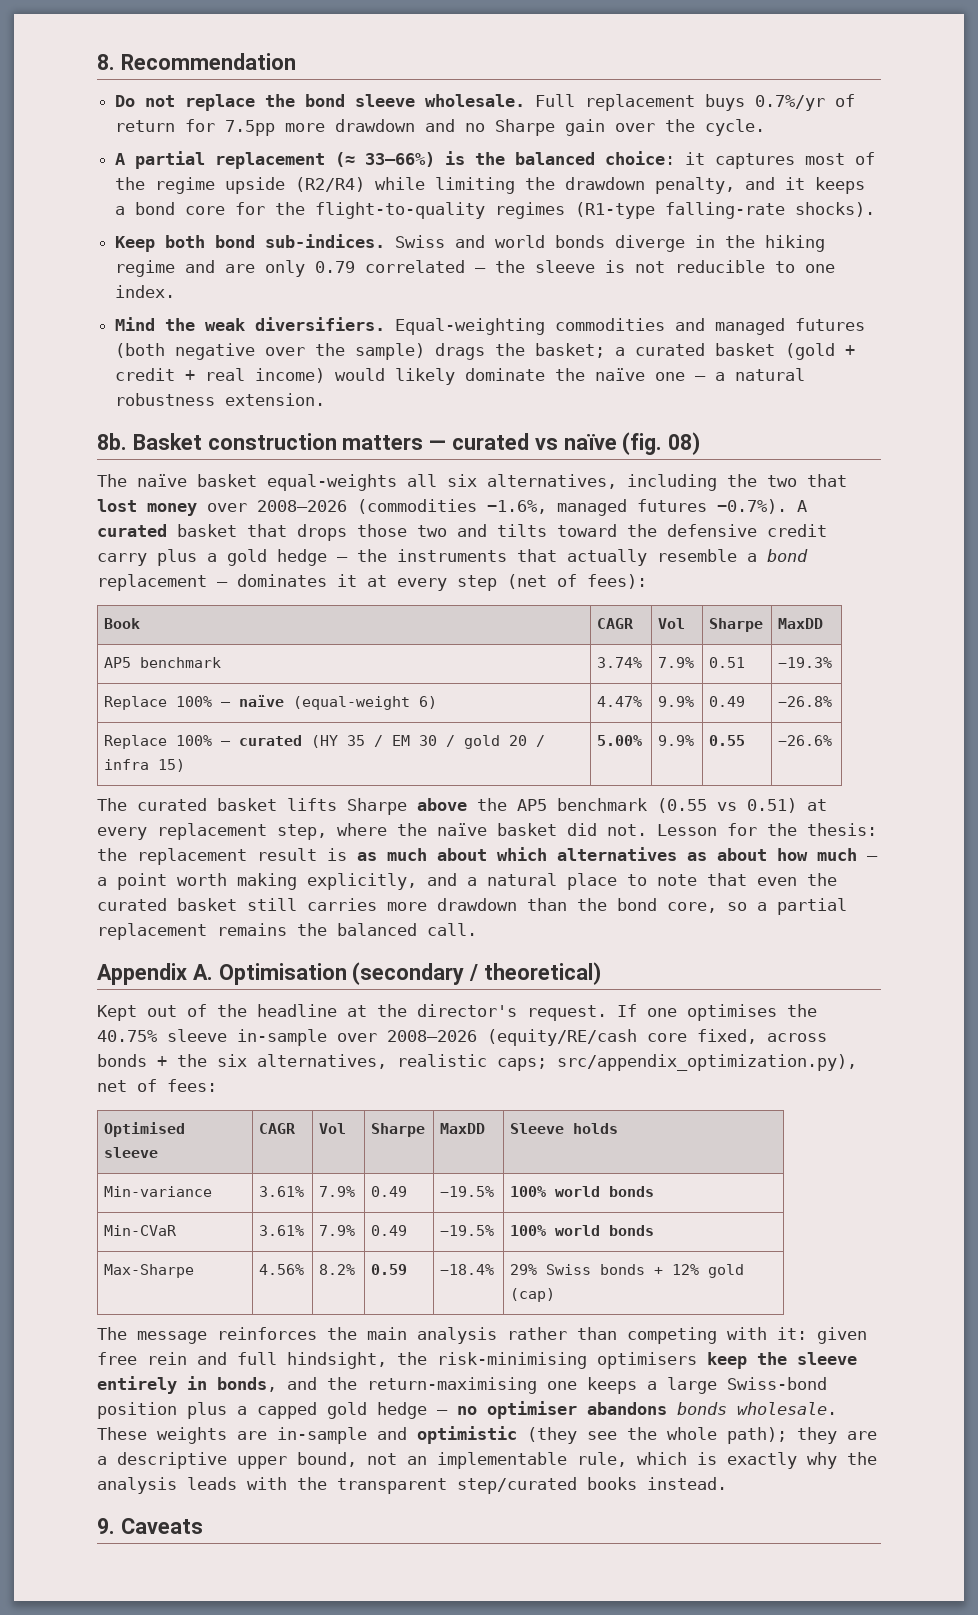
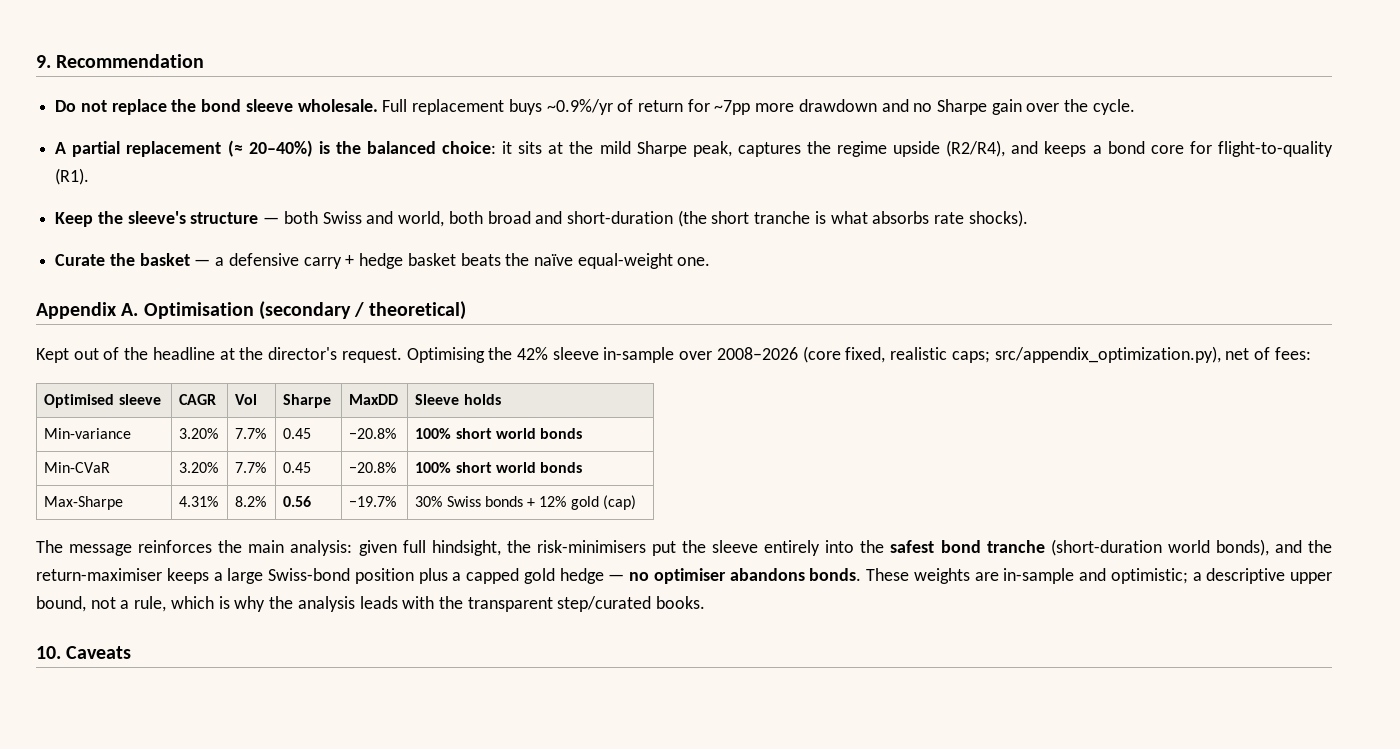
[97,54,115,70] 8. -> [36,55,51,68] 9.
[755,95,826,111] 0.7%/yr -> [546,99,613,115] ~0.9%/yr
[225,120,276,136] 7.5pp -> [714,100,751,115] ~7pp
[365,152,436,167] 33–66%) -> [248,140,313,157] 20–40%)
[715,152,876,169] [115,177,806,194] captures most of the regime upside (R2/R4) while limiting the drawdown penalty, and it -> [518,140,1039,157] sits at the mild Sharpe peak, captures the regime upside (R2/R4), and
[275,202,876,219] [115,234,826,252] [115,260,836,277] [115,285,176,298] [115,317,866,335] [115,343,856,360] [115,368,806,385] [115,393,326,406] [97,432,701,455] [97,474,847,491] [97,499,807,516] [97,524,827,541] [97,549,808,566] [97,574,647,591] [104,618,141,629] [597,618,635,629] [658,618,686,629] [709,618,764,632] [778,618,824,629] [104,657,222,668] [597,657,643,668] [658,657,695,668] [709,657,746,668] [778,657,833,668] [104,695,438,710] [597,696,643,707] [658,696,695,707] [709,696,746,707] [778,696,833,707] [104,735,546,749] [104,759,186,772] [597,735,643,746] [658,735,695,746] [709,735,746,746] [778,735,833,746] [97,798,827,815] [97,823,877,840] [97,847,878,865] [97,873,837,890] [97,898,847,915] [97,923,477,940] the flight-to-quality regimes (R1-type falling-rate shocks). // Keep both bond sub-indices. Swiss and world bonds diverge in the hiking regime and are only 0.79 correlated — the sleeve is not reducible to one index. // Mind the weak diversifiers. Equal-weighting commodities and managed futures (both negative over the sample) drags the basket; a curated basket (gold + credit + real income) would likely dominate the naïve one — a natural robustness extension. // 8b. Basket construction matters — curated vs naïve (fig. 08) // The naïve basket equal-weights all six alternatives, including the two that lost money over 2008–2026 (commodities −1.6%, managed futures −0.7%). A curated basket that drops those two and tilts toward the defensive credit carry plus a gold hedge — the instruments that actually resemble a bond replacement — dominates it at every step (net of fees): // Book | CAGR | Vol | Sharpe | MaxDD // AP5 benchmark | 3.74% | 7.9% | 0.51 | −19.3% // Replace 100% — naïve (equal-weight 6) | 4.47% | 9.9% | 0.49 | −26.8% // Replace 100% — curated (HY 35 / EM 30 / gold 20 / infra 15) | 5.00% | 9.9% | 0.55 | −26.6% // The curated basket lifts Sharpe above the AP5 benchmark (0.55 vs 0.51) at every replacement step, where the naïve basket did not. Lesson for the thesis: the replacement result is as much about which alternatives as about how much — a point worth making explicitly, and a natural place to note that even the curated basket still carries more drawdown than the bond core, so a partial replacement remains the balanced call. -> [1218,141,1334,157] [55,168,90,185] [55,210,1028,227] [55,253,711,269] flight-to-quality (R1). // Keep the sleeve's structure — both Swiss and world, both broad and short-duration (the short tranche is what absorbs rate shocks). // Curate the basket — a defensive carry + hedge basket beats the naïve equal-weight one.
[617,1004,817,1021] [97,1029,827,1046] [97,1054,387,1069] If one optimises the 40.75% sleeve in-sample over 2008–2026 (equity/RE/cash core fixed, across bonds + the six alternatives, -> [406,346,886,363] Optimising the 42% sleeve in-sample over 2008–2026 (core fixed,
[259,1186,305,1197] [319,1186,356,1197] [371,1186,408,1197] [440,1186,495,1197] [510,1186,547,1197] 3.61% | 7.9% | 0.49 | −19.5% | 100% -> [179,428,219,439] [235,428,267,439] [283,428,312,439] [349,428,397,439] [415,428,492,439] 3.20% | 7.7% | 0.45 | −20.8% | 100% short
[259,1225,305,1236] [319,1225,356,1236] [371,1225,408,1236] [440,1225,495,1236] [510,1225,547,1236] 3.61% | 7.9% | 0.49 | −19.5% | 100% -> [179,462,219,473] [235,462,267,473] [283,462,312,473] [349,462,397,473] [415,462,492,473] 3.20% | 7.7% | 0.45 | −20.8% | 100% short
[259,1264,305,1275] 4.56% -> [179,496,219,507] 4.31%
[371,1264,408,1275] [440,1264,495,1275] [510,1264,538,1275] 0.59 | −18.4% | 29% -> [283,496,312,507] [349,496,397,507] [415,496,443,507] 0.56 | −19.7% | 30%
[417,1327,867,1344] [97,1352,857,1369] [97,1376,577,1394] analysis rather than competing with it: given free rein and full hindsight, the risk-minimising optimisers keep the sleeve entirely in bonds, and the return-maximising one -> [290,539,1332,556] [36,568,162,581] analysis: given full hindsight, the risk-minimisers put the sleeve entirely into the safest bond tranche (short-duration world bonds), and the return-maximiser
[677,1402,837,1415] bonds wholesale. -> [809,568,862,581] bonds.
[417,1426,877,1444] optimistic (they see the whole path); they are -> [1110,568,1188,584] optimistic;
[407,1452,567,1469] an implementable -> [120,600,130,609] a
[727,1452,797,1469] exactly -> (230, 602) none
[587,1477,727,1490] [97,1518,115,1534] books instead. // 9. -> [656,596,706,609] [36,646,61,659] books. // 10.

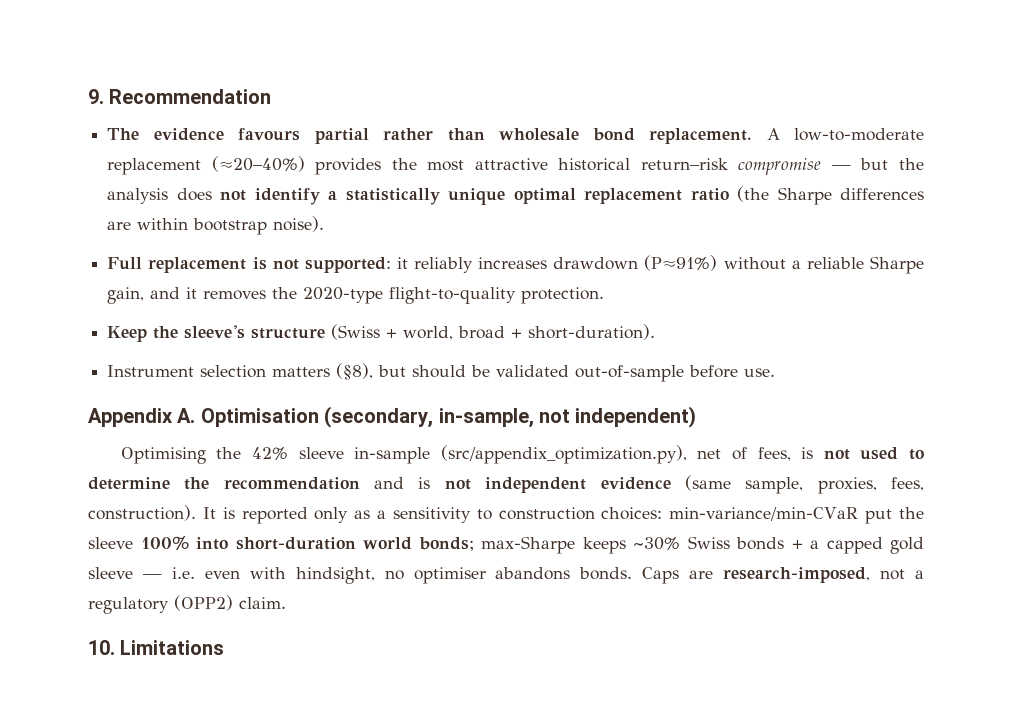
[55,99,1135,115] [55,140,1334,157] [55,168,90,185] [55,210,1028,227] [55,253,711,269] [36,301,467,320] [36,347,402,363] Do not replace the bond sleeve wholesale. Full replacement buys ~0.9%/yr of return for ~7pp more drawdown and no Sharpe gain over the cycle. // A partial replacement (≈ 20–40%) is the balanced choice: it sits at the mild Sharpe peak, captures the regime upside (R2/R4), and keeps a bond core for flight-to-quality (R1). // Keep the sleeve's structure — both Swiss and world, both broad and short-duration (the short tranche is what absorbs rate shocks). // Curate the basket — a defensive carry + hedge basket beats the naïve equal-weight one. // Appendix A. Optimisation (secondary / theoretical) // Kept out of the headline at the director's request. -> [107,128,925,144] [107,156,924,175] [107,186,924,205] [107,216,325,235] [107,255,924,274] [107,287,605,304] [107,324,656,342] [107,363,776,382] [88,406,697,428] The evidence favours partial rather than wholesale bond replacement. A low-to-moderate replacement (≈20–40%) provides the most attractive historical return–risk compromise — but the analysis does not identify a statistically unique optimal replacement ratio (the Sharpe differences are within bootstrap noise). // Full replacement is not supported: it reliably increases drawdown (P≈91%) without a reliable Sharpe gain, and it removes the 2020-type flight-to-quality protection. // Keep the sleeve's structure (Swiss + world, broad + short-duration). // Instrument selection matters (§8), but should be validated out-of-sample before use. // Appendix A. Optimisation (secondary, in-sample, not independent) //
[679,346,1311,363] [44,394,161,408] [179,394,217,405] [235,394,258,405] [283,394,332,408] [349,394,399,405] [415,394,501,405] [44,428,132,439] [179,428,219,439] [235,428,267,439] [283,428,312,439] [349,428,397,439] [415,428,583,439] [44,462,111,473] [179,462,219,473] [235,462,267,473] [283,462,312,473] [349,462,397,473] [415,462,583,473] [44,496,124,510] [179,496,219,507] [235,496,267,507] [283,496,312,507] [349,496,397,507] [415,495,637,510] [36,539,1332,556] [36,568,1332,584] [36,596,706,612] over 2008–2026 (core fixed, realistic caps; src/appendix_optimization.py), net of fees: // Optimised sleeve | CAGR | Vol | Sharpe | MaxDD | Sleeve holds // Min-variance | 3.20% | 7.7% | 0.45 | −20.8% | 100% short world bonds // Min-CVaR | 3.20% | 7.7% | 0.45 | −20.8% | 100% short world bonds // Max-Sharpe | 4.31% | 8.2% | 0.56 | −19.7% | 30% Swiss bonds + 12% gold (cap) // The message reinforces the main analysis: given full hindsight, the risk-minimisers put the sleeve entirely into the safest bond tranche (short-duration world bonds), and the return-maximiser keeps a large Swiss-bond position plus a capped gold hedge — no optimiser abandons bonds. These weights are in-sample and optimistic; a descriptive upper bound, not a rule, which is why the analysis leads with the transparent step/curated books. -> [440,445,925,464] [88,475,925,494] [88,505,924,524] [88,536,924,554] [88,567,925,584] [88,595,286,614] (src/appendix_optimization.py), net of fees, is not used to determine the recommendation and is not independent evidence (same sample, proxies, fees, construction). It is reported only as a sensitivity to construction choices: min-variance/min-CVaR put the sleeve 100% into short-duration world bonds; max-Sharpe keeps ~30% Swiss bonds + a capped gold sleeve — i.e. even with hindsight, no optimiser abandons bonds. Caps are research-imposed, not a regulatory (OPP2) claim.
[66,646,132,659] Caveats -> [120,640,225,655] Limitations

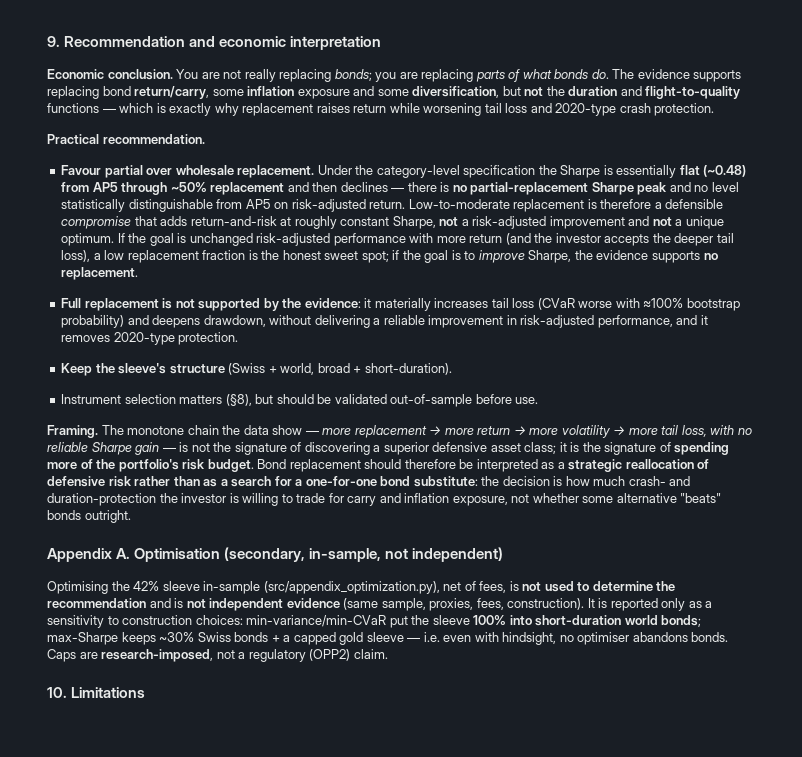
[107,128,925,144] [107,156,924,175] [107,186,924,205] [107,216,325,235] [107,255,924,274] [107,287,517,304] // The evidence favours partial rather than wholesale bond replacement. A low-to-moderate replacement (≈20–40%) provides the most attractive historical return–risk compromise — but the analysis does not identify a statistically unique optimal replacement ratio (the Sharpe differences are within bootstrap noise). // Full replacement is not supported: it reliably increases drawdown (P≈91%) without a reliable Sharpe gain, and it removes the 2020-type flight-to-quality -> [189,36,382,50] [47,69,742,82] [47,86,741,99] [47,103,715,116] [47,134,205,144] [61,165,747,178] [61,182,739,195] [61,199,724,212] [61,216,724,229] [61,233,734,246] [61,250,718,263] [61,267,139,280] [61,298,740,311] [61,315,708,328] [61,332,175,345] and economic interpretation // Economic conclusion. You are not really replacing bonds; you are replacing parts of what bonds do. The evidence supports replacing bond return/carry, some inflation exposure and some diversification, but not the duration and flight-to-quality functions — which is exactly why replacement raises return while worsening tail loss and 2020-type crash protection. // Practical recommendation. // Favour partial over wholesale replacement. Under the category-level specification the Sharpe is essentially flat (~0.48) from AP5 through ~50% replacement and then declines — there is no partial-replacement Sharpe peak and no level statistically distinguishable from AP5 on risk-adjusted return. Low-to-moderate replacement is therefore a defensible compromise that adds return-and-risk at roughly constant Sharpe, not a risk-adjusted improvement and not a unique optimum. If the goal is unchanged risk-adjusted performance with more return (and the investor accepts the deeper tail loss), a low replacement fraction is the honest sweet spot; if the goal is to improve Sharpe, the evidence supports no replacement. // Full replacement is not supported by the evidence: it materially increases tail loss (CVaR worse with ≈100% bootstrap probability) and deepens drawdown, without delivering a reliable improvement in risk-adjusted performance, and it removes 2020-type
(776, 372) none -> [47,425,752,438] [47,442,730,455] [47,459,710,472] [47,476,691,487] [47,493,722,506] [47,510,131,523] // Framing. The monotone chain the data show — more replacement → more return → more volatility → more tail loss, with no reliable Sharpe gain — is not the signature of discovering a superior defensive asset class; it is the signature of spending more of the portfolio's risk budget. Bond replacement should therefore be interpreted as a strategic reallocation of defensive risk rather than as a search for a one-for-one bond substitute: the decision is how much crash- and duration-protection the investor is willing to trade for carry and inflation exposure, not whether some alternative "beats" bonds outright.

